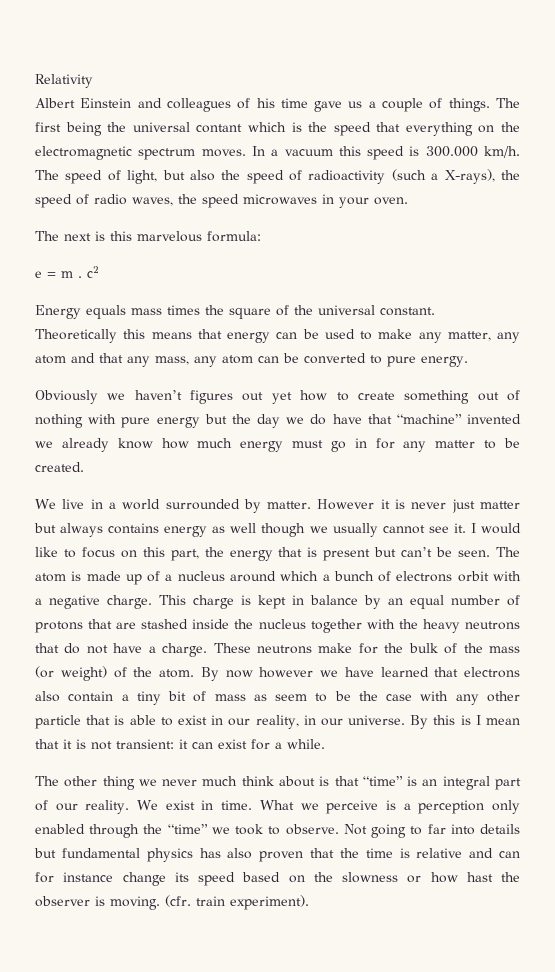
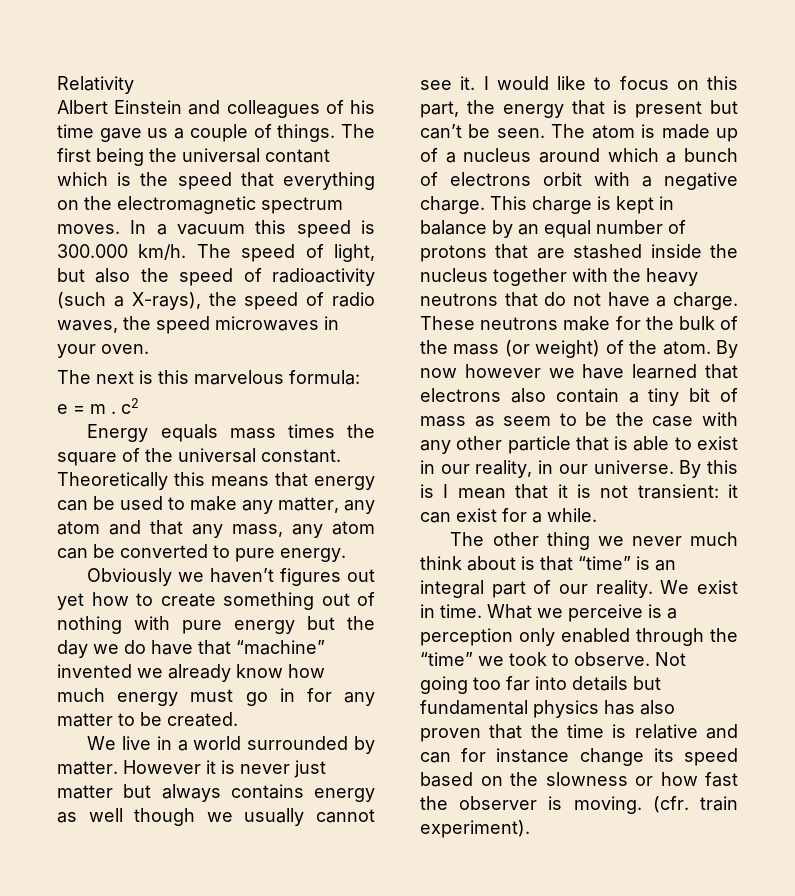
[410,826,423,835] to -> [473,677,501,690] too
[466,872,493,882] hast -> [705,772,738,787] fast

